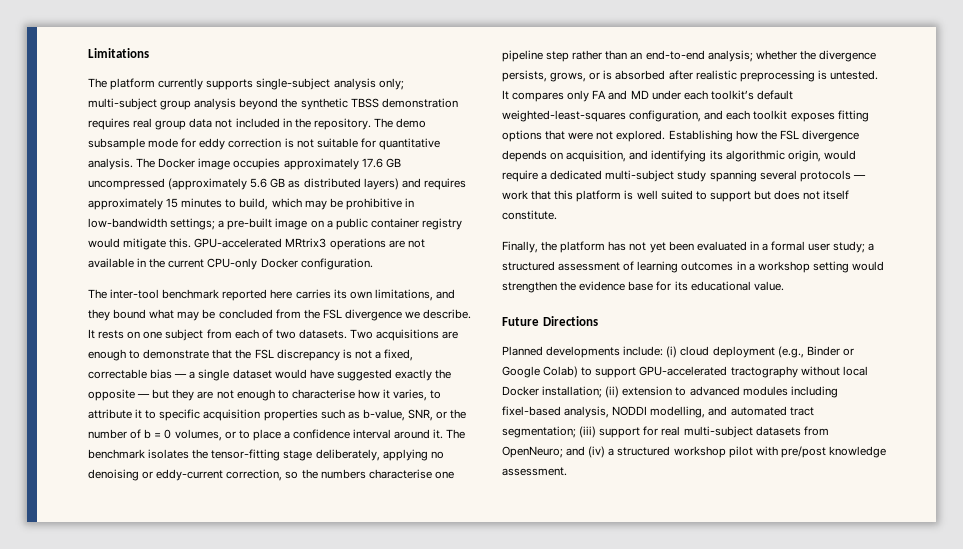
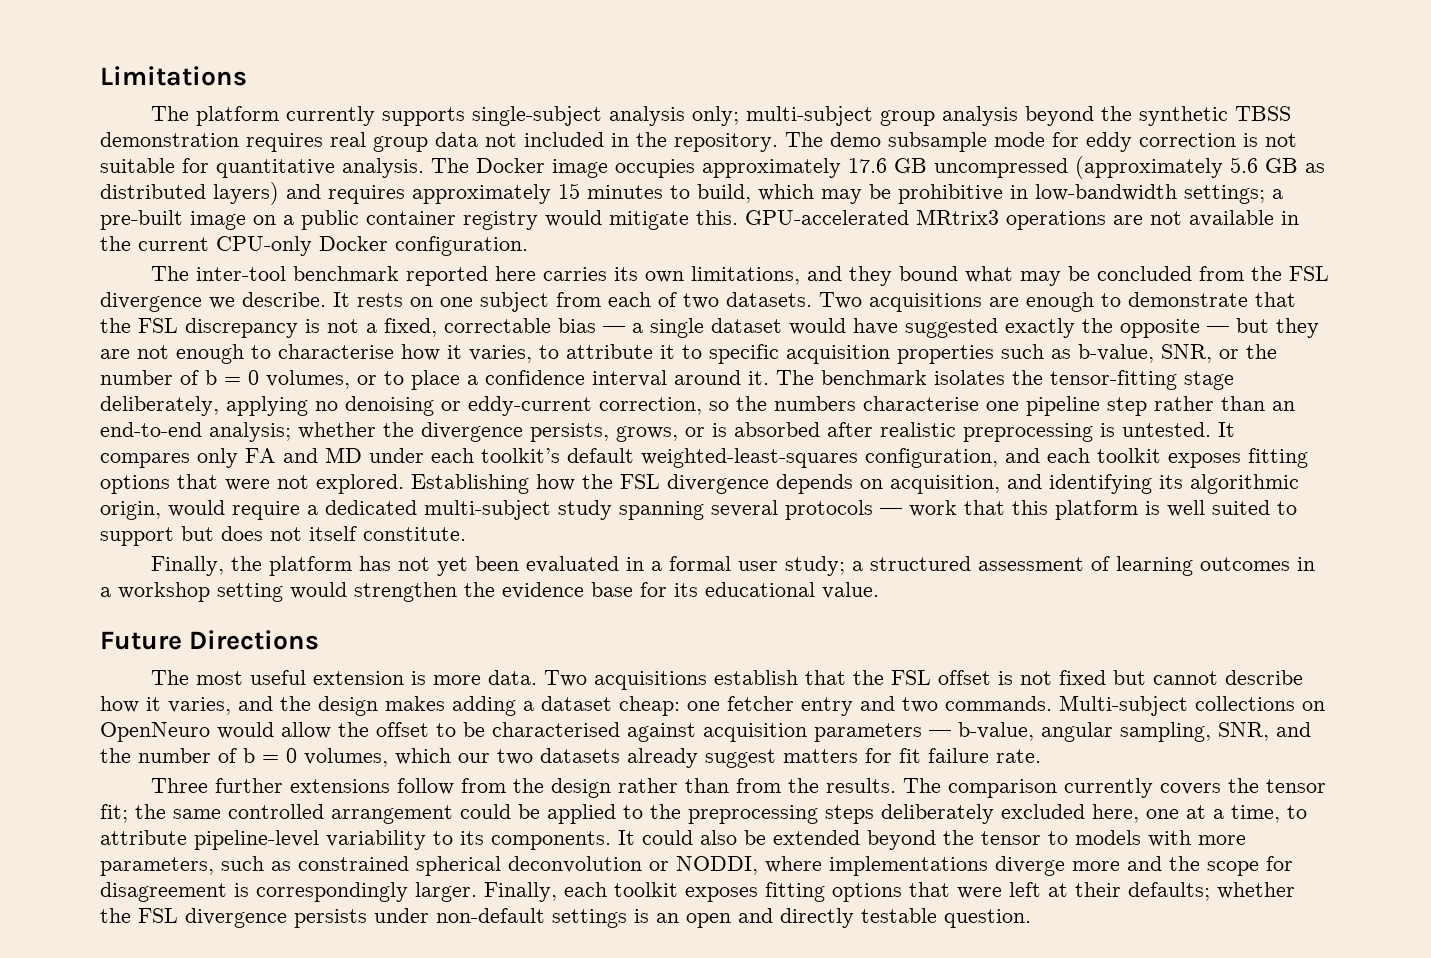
[502,346,854,358] [502,366,868,378] [502,386,838,398] [502,406,814,418] [502,426,829,438] [502,446,886,458] [502,467,567,476] Planned developments include: (i) cloud deployment (e.g., Binder or Google Colab) to support GPU-accelerated tractography without local Docker installation; (ii) extension to advanced modules including fixel-based analysis, NODDI modelling, and automated tract segmentation; (iii) support for real multi-subject datasets from OpenNeuro; and (iv) a structured workshop pilot with pre/post knowledge assessment. -> [150,670,1303,690] [100,695,1325,716] [100,722,1311,742] [100,748,1041,768] [150,778,1326,798] [100,804,1307,824] [100,830,1246,850] [100,856,1293,876] [100,882,1295,902] [100,908,1031,928] The most useful extension is more data. Two acquisitions establish that the FSL offset is not fixed but cannot describe how it varies, and the design makes adding a dataset cheap: one fetcher entry and two commands. Multi-subject collections on OpenNeuro would allow the offset to be characterised against acquisition parameters — b-value, angular sampling, SNR, and the number of b = 0 volumes, which our two datasets already suggest matters for fit failure rate. // Three further extensions follow from the design rather than from the results. The comparison currently covers the tensor fit; the same controlled arrangement could be applied to the preprocessing steps deliberately excluded here, one at a time, to attribute pipeline-level variability to its components. It could also be extended beyond the tensor to models with more parameters, such as constrained spherical deconvolution or NODDI, where implementations diverge more and the scope for disagreement is correspondingly larger. Finally, each toolkit exposes fitting options that were left at their defaults; whether the FSL divergence persists under non-default settings is an open and directly testable question.

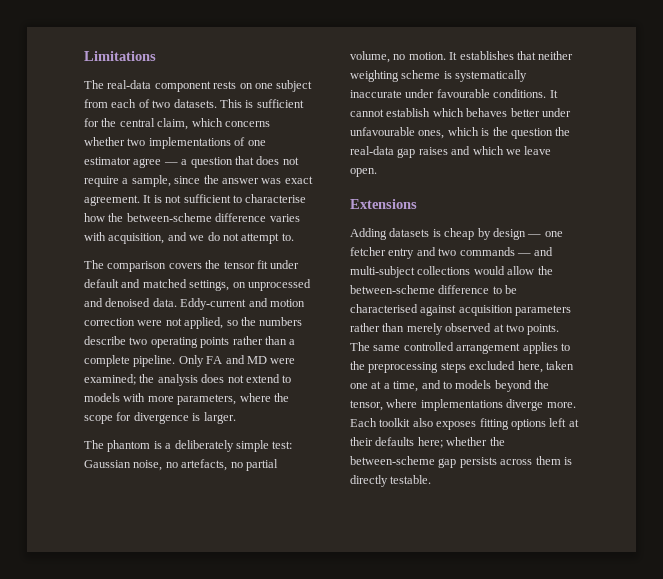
[195,106,1291,126] [100,132,1297,152] [100,156,1325,179] [100,182,1283,205] [100,209,1299,230] [100,236,528,256] [150,266,1329,286] [100,292,350,312] platform currently supports single-subject analysis only; multi-subject group analysis beyond the synthetic TBSS demonstration requires real group data not included in the repository. The demo subsample mode for eddy correction is not suitable for quantitative analysis. The Docker image occupies approximately 17.6 GB uncompressed (approximately 5.6 GB as distributed layers) and requires approximately 15 minutes to build, which may be prohibitive in low-bandwidth settings; a pre-built image on a public container registry would mitigate this. GPU-accelerated MRtrix3 operations are not available in the current CPU-only Docker configuration. // The inter-tool benchmark reported here carries its own limitations, and they bound what may be concluded from the FSL divergence we describe. It -> [107,80,211,92] real-data component
[819,292,1296,312] [100,318,1319,338] [100,344,1277,364] [100,370,1234,390] [100,396,1295,416] [100,422,1235,442] [100,447,1308,468] [100,474,1299,494] [100,500,1297,520] [100,526,466,546] [150,556,1315,576] [100,582,879,602] [100,630,320,650] [150,670,1303,690] [100,696,680,716] Two acquisitions are enough to demonstrate that the FSL discrepancy is not a fixed, correctable bias — a single dataset would have suggested exactly the opposite — but they are not enough to characterise how it varies, to attribute it to specific acquisition properties such as b-value, SNR, or the number of b = 0 volumes, or to place a confidence interval around it. The benchmark isolates the tensor-fitting stage deliberately, applying no denoising or eddy-current correction, so the numbers characterise one pipeline step rather than an end-to-end analysis; whether the divergence persists, grows, or is absorbed after realistic preprocessing is untested. It compares only FA and MD under each toolkit’s default weighted-least-squares configuration, and each toolkit exposes fitting options that were not explored. Establishing how the FSL divergence depends on acquisition, and identifying its algorithmic origin, would require a dedicated multi-subject study spanning several protocols — work that this platform is well suited to support but does not itself constitute. // Finally, the platform has not yet been evaluated in a formal user study; a structured assessment of learning outcomes in a workshop setting would strengthen the evidence base for its educational value. // Future Directions // The most useful extension is more data. Two acquisitions establish that the FSL offset is not fixed but cannot describe how it varies, and the design makes adding a dataset cheap: -> [219,99,304,108] [84,118,270,130] [84,137,266,149] [84,156,299,168] [84,175,313,187] [84,194,307,206] [84,213,300,222] [84,232,294,244] [84,260,300,272] [84,279,311,291] [84,298,305,310] [84,317,303,329] [84,336,296,348] [84,355,296,367] [84,374,292,386] [84,393,289,405] [84,412,236,424] [84,440,293,452] [84,459,278,471] [350,51,574,63] [350,70,528,82] [350,89,558,98] [350,108,571,117] [350,127,571,139] [350,146,552,158] [350,168,377,177] [350,199,417,209] [350,228,542,240] This is sufficient for the central claim, which concerns whether two implementations of one estimator agree — a question that does not require a sample, since the answer was exact agreement. It is not sufficient to characterise how the between-scheme difference varies with acquisition, and we do not attempt to. // The comparison covers the tensor fit under default and matched settings, on unprocessed and denoised data. Eddy-current and motion correction were not applied, so the numbers describe two operating points rather than a complete pipeline. Only FA and MD were examined; the analysis does not extend to models with more parameters, where the scope for divergence is larger. // The phantom is a deliberately simple test: Gaussian noise, no artefacts, no partial volume, no motion. It establishes that neither weighting scheme is systematically inaccurate under favourable conditions. It cannot establish which behaves better under unfavourable ones, which is the question the real-data gap raises and which we leave open. // Extensions // Adding datasets is cheap by design —
[945,695,1325,716] [100,722,210,742] commands. Multi-subject collections on OpenNeuro -> [459,247,554,256] [350,266,471,278] commands — and multi-subject collections
[376,722,429,737] offset -> [350,285,490,294] between-scheme difference
[929,722,1311,742] [100,748,1041,768] [150,778,1326,798] [100,804,616,824] — b-value, angular sampling, SNR, and the number of b = 0 volumes, which our two datasets already suggest matters for fit failure rate. // Three further extensions follow from the design rather than from the results. The comparison currently covers the tensor fit; the same controlled arrangement could be applied -> [350,323,560,335] [350,342,558,354] rather than merely observed at two points. The same controlled arrangement applies
[881,804,994,824] deliberately -> (466, 367) none
(1139, 813) none -> [545,361,574,370] taken
[1287,805,1307,819] [100,830,1246,850] [100,856,1293,876] [100,882,1002,902] to attribute pipeline-level variability to its components. It could also be extended beyond the tensor to models with more parameters, such as constrained spherical deconvolution or NODDI, where implementations diverge more and the scope for disagreement is correspondingly larger. Finally, each toolkit exposes fitting options that were -> [421,380,549,392] [350,399,576,411] [350,418,546,430] and to models beyond the tensor, where implementations diverge more. Each toolkit also exposes fitting options
[1128,882,1295,901] [100,908,1031,928] defaults; whether the FSL divergence persists under non-default settings is an open and directly testable question. -> [375,437,505,448] [350,456,572,468] [350,475,432,487] defaults here; whether the between-scheme gap persists across them is directly testable.

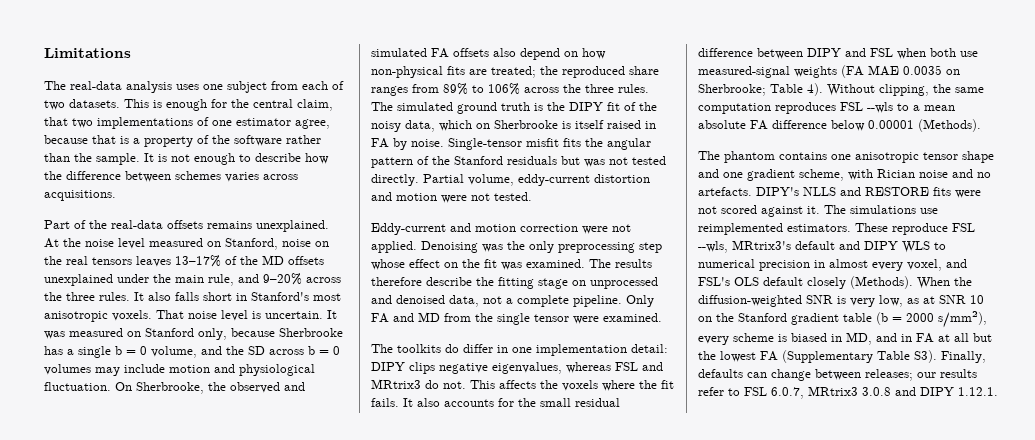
[154,81,253,92] component rests on -> [126,81,199,93] analysis uses
[256,99,304,108] sufficient -> [166,99,207,111] enough
[191,118,270,127] [84,137,125,146] which concerns whether -> [44,117,68,126] that
[133,156,299,168] [84,175,313,187] [84,194,307,206] [84,213,300,222] [84,232,294,244] [84,260,300,272] [84,279,311,291] [84,298,177,307] agree — a question that does not require a sample, since the answer was exact agreement. It is not sufficient to characterise how the between-scheme difference varies with acquisition, and we do not attempt to. // The comparison covers the tensor fit under default and matched settings, on unprocessed and denoised data. -> [295,119,330,129] [44,135,321,147] [44,153,329,165] [44,171,298,182] [44,190,116,201] [44,220,329,232] [44,238,329,250] [44,255,324,267] [44,273,341,286] [44,292,341,301] [44,310,337,322] [44,328,343,340] [44,346,340,358] [44,364,315,376] [44,382,305,394] [371,48,606,60] [371,66,659,78] [371,83,649,96] [371,102,657,114] [371,120,656,132] [371,138,651,150] [371,156,666,168] [371,174,650,186] [371,192,532,203] agree, because that is a property of the software rather than the sample. It is not enough to describe how the difference between schemes varies across acquisitions. // Part of the real-data offsets remains unexplained. At the noise level measured on Stanford, noise on the real tensors leaves 13–17% of the MD offsets unexplained under the main rule, and 9–20% across the three rules. It also falls short in Stanford's most anisotropic voxels. That noise level is uncertain. It was measured on Stanford only, because Sherbrooke has a single b = 0 volume, and the SD across b = 0 volumes may include motion and physiological fluctuation. On Sherbrooke, the observed and simulated FA offsets also depend on how non-physical fits are treated; the reproduced share ranges from 89% to 106% across the three rules. The simulated ground truth is the DIPY fit of the noisy data, which on Sherbrooke is itself raised in FA by noise. Single-tensor misfit fits the angular pattern of the Stanford residuals but was not tested directly. Partial volume, eddy-current distortion and motion were not tested. //
[184,317,303,329] [84,336,287,348] applied, so the numbers describe two operating points rather than -> [371,241,662,253] [371,259,652,270] [371,277,658,289] [371,295,502,307] applied. Denoising was the only preprocessing step whose effect on the fit was examined. The results therefore describe the fitting stage on unprocessed and denoised data, not
[270,358,296,364] [84,374,292,386] [84,393,289,405] [84,412,236,424] [84,440,293,452] [84,459,278,471] [350,51,574,63] [350,70,528,82] [350,89,558,98] [350,108,571,117] [350,127,571,139] [350,146,552,158] [350,168,377,177] [350,199,417,209] [350,228,563,240] [350,247,554,259] [350,266,553,278] [350,285,518,294] [350,304,572,316] [350,323,560,335] [350,342,570,354] [350,361,574,373] [350,380,549,392] [350,399,576,411] [350,418,579,430] [350,437,505,448] [350,456,572,468] [350,475,432,487] were examined; the analysis does not extend to models with more parameters, where the scope for divergence is larger. // The phantom is a deliberately simple test: Gaussian noise, no artefacts, no partial volume, no motion. It establishes that neither weighting scheme is systematically inaccurate under favourable conditions. It cannot establish which behaves better under unfavourable ones, which is the question the real-data gap raises and which we leave open. // Extensions // Adding datasets is cheap by design — one fetcher entry and two commands — and multi-subject collections would allow the between-scheme difference to be characterised against acquisition parameters rather than merely observed at two points. The same controlled arrangement applies to the preprocessing steps excluded here, taken one at a time, and to models beyond the tensor, where implementations diverge more. Each toolkit also exposes fitting options left at their defaults here; whether the between-scheme gap persists across them is directly testable. -> [444,313,662,325] [371,344,668,356] [371,362,663,374] [371,379,674,391] [371,398,620,407] [698,48,978,59] [698,65,960,78] [698,83,984,96] [698,102,955,114] [698,119,981,132] [698,151,994,163] [698,169,991,181] [698,187,981,198] [698,205,938,217] [698,223,975,235] [698,240,946,253] [698,259,967,271] [698,276,972,289] [698,295,984,307] [698,311,987,328] [698,332,992,345] [698,350,986,363] [698,369,977,381] [698,386,998,399] from the single tensor were examined. // The toolkits do differ in one implementation detail: DIPY clips negative eigenvalues, whereas FSL and MRtrix3 do not. This affects the voxels where the fit fails. It also accounts for the small residual difference between DIPY and FSL when both use measured-signal weights (FA MAE 0.0035 on Sherbrooke; Table 4). Without clipping, the same computation reproduces FSL --wls to a mean absolute FA difference below 0.00001 (Methods). // The phantom contains one anisotropic tensor shape and one gradient scheme, with Rician noise and no artefacts. DIPY's NLLS and RESTORE fits were not scored against it. The simulations use reimplemented estimators. These reproduce FSL --wls, MRtrix3's default and DIPY WLS to numerical precision in almost every voxel, and FSL's OLS default closely (Methods). When the diffusion-weighted SNR is very low, as at SNR 10 on the Stanford gradient table (b = 2000 s/mm²), every scheme is biased in MD, and in FA at all but the lowest FA (Supplementary Table S3). Finally, defaults can change between releases; our results refer to FSL 6.0.7, MRtrix3 3.0.8 and DIPY 1.12.1.

